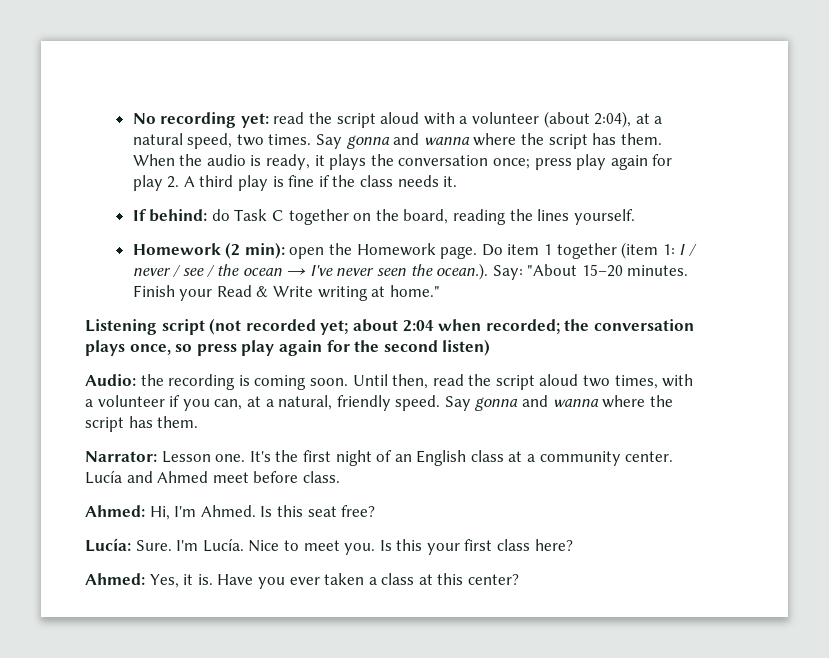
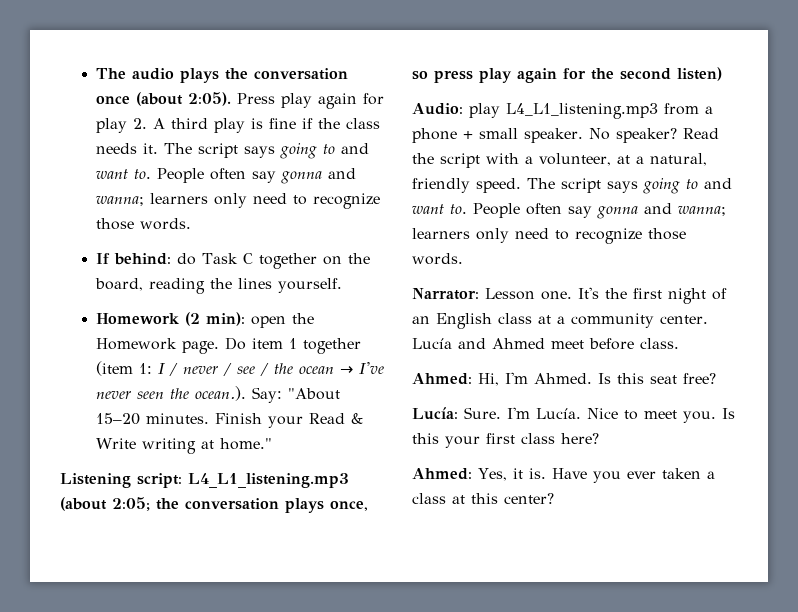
[132,111,663,128] [132,133,662,149] [132,154,572,170] No recording yet: read the script aloud with a volunteer (about 2:04), at a natural speed, two times. Say gonna and wanna where the script has them. When the audio is ready, it plays the conversation once; press -> [95,68,348,83] [95,92,275,106] The audio plays the conversation once (about 2:05). Press
(458, 181) none -> [163,143,369,159] [95,168,356,184] [95,193,380,209] [95,218,191,230] The script says going to and want to. People often say gonna and wanna; learners only need to recognize those words.
[161,318,560,335] script (not recorded yet; about 2:04 when recorded; -> [137,473,349,488] [60,497,150,511] script: L4_L1_listening.mp3 (about 2:05;
[140,374,694,390] [85,395,243,411] the recording is coming soon. Until then, read the script aloud two times, with a volunteer if you can, -> [469,103,713,119] [412,128,719,143] [412,153,611,168] play L4_L1_listening.mp3 from a phone + small speaker. No speaker? Read the script with a volunteer,
[444,395,673,411] [85,416,199,432] Say gonna and wanna where the script has them. -> [527,178,732,194] [412,203,726,219] [412,228,686,244] [412,253,463,265] The script says going to and want to. People often say gonna and wanna; learners only need to recognize those words.

